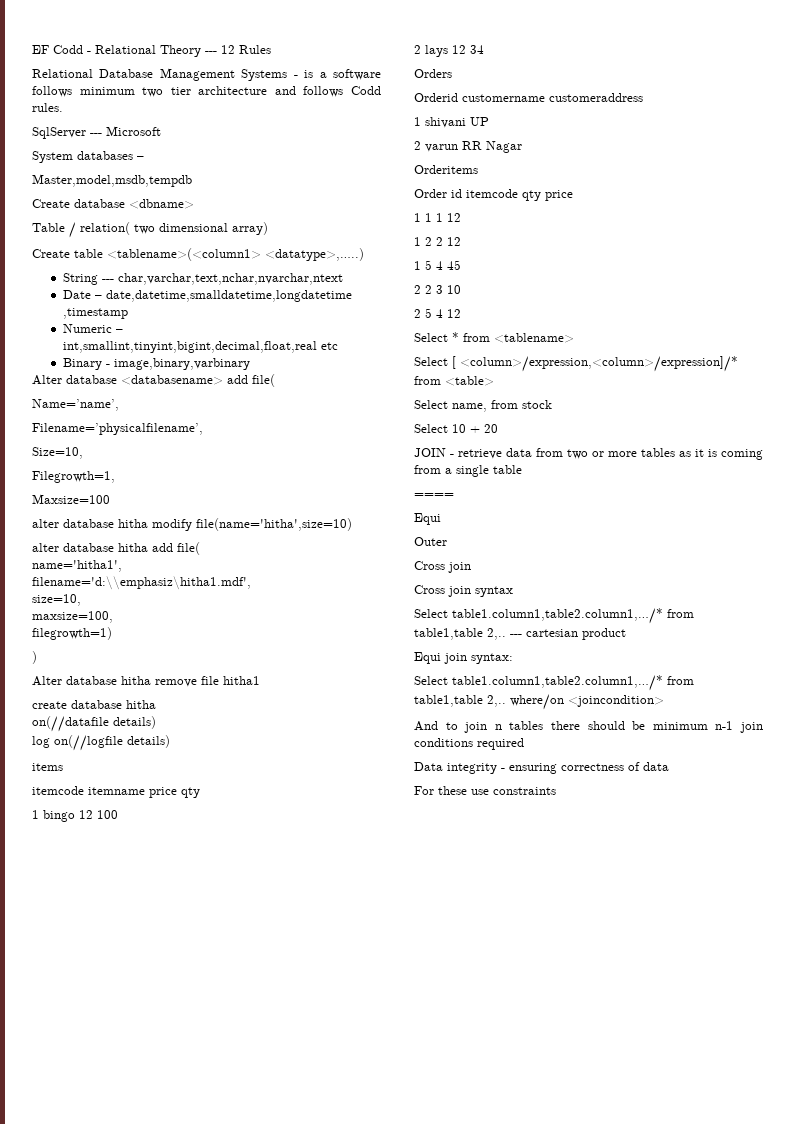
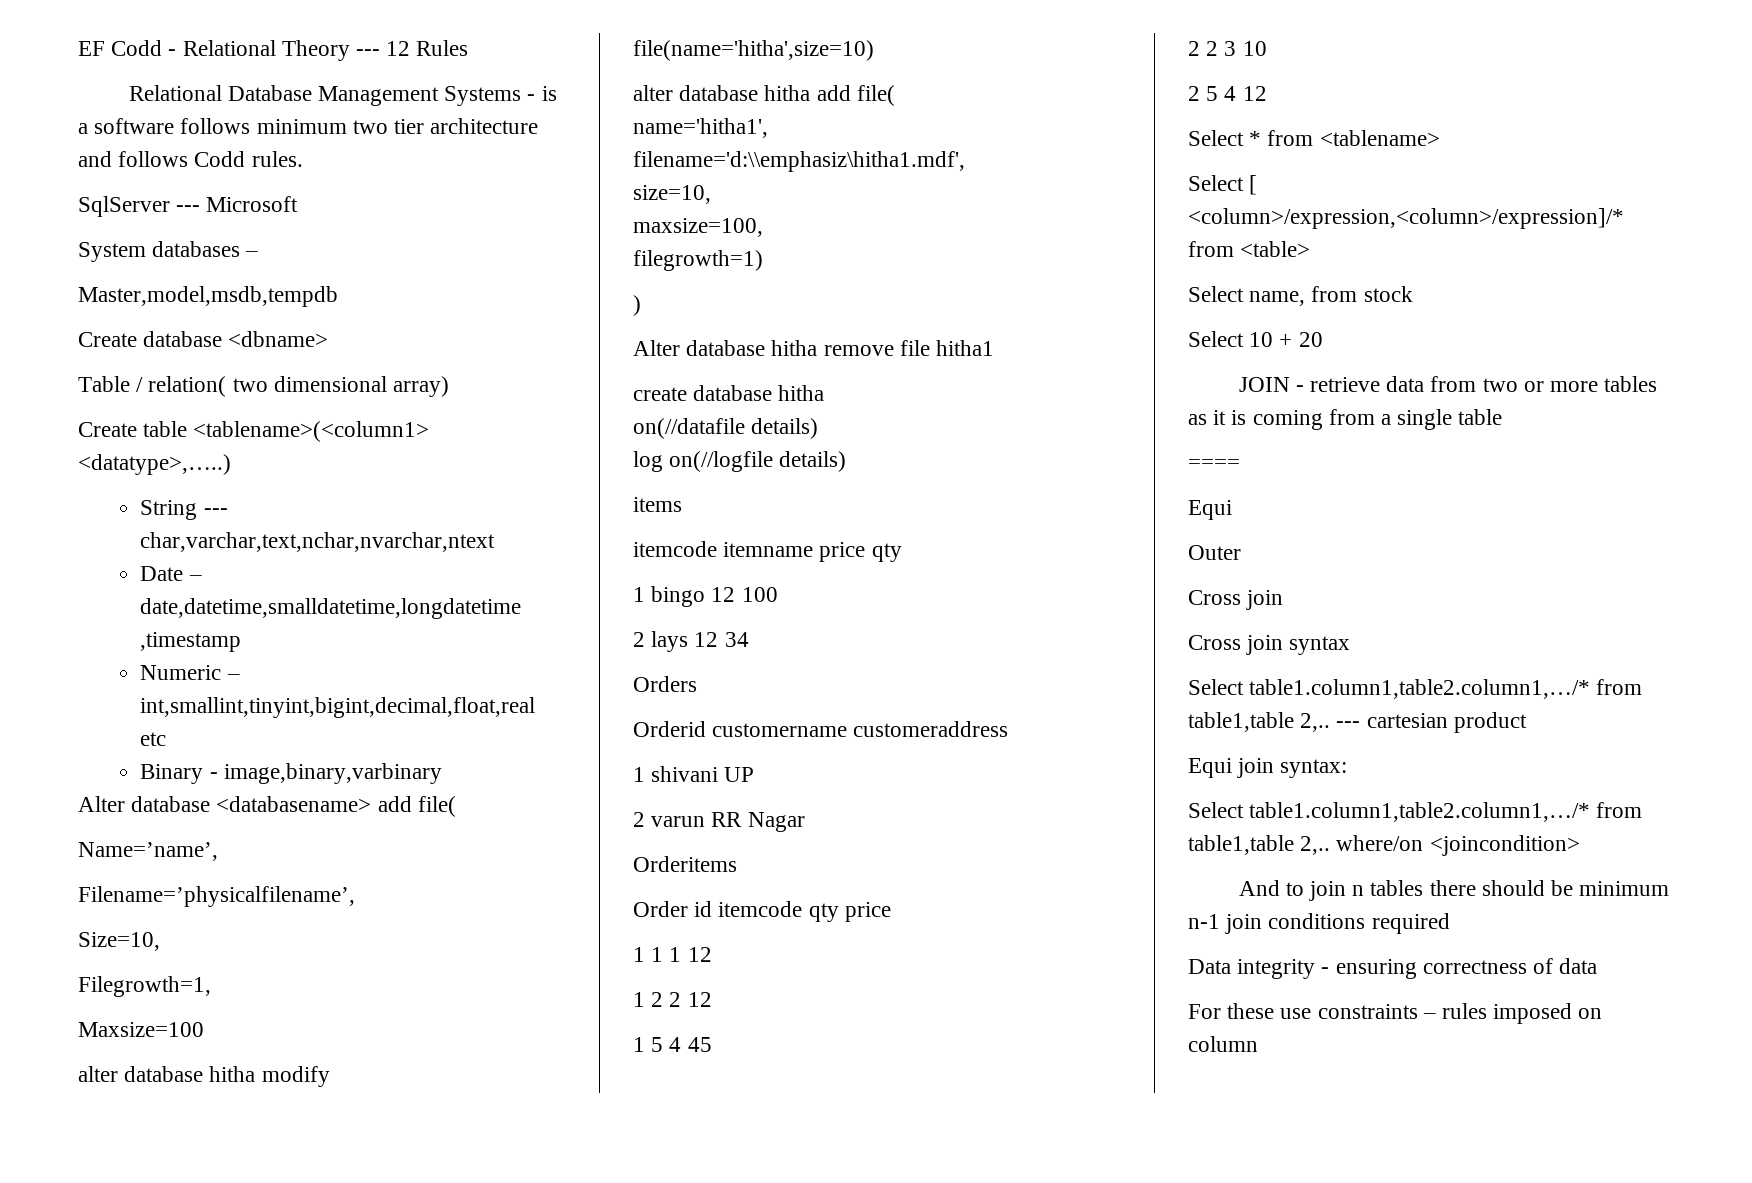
(556, 791) none -> [1422,1003,1603,1024] [1188,1036,1258,1052] – rules imposed on column

